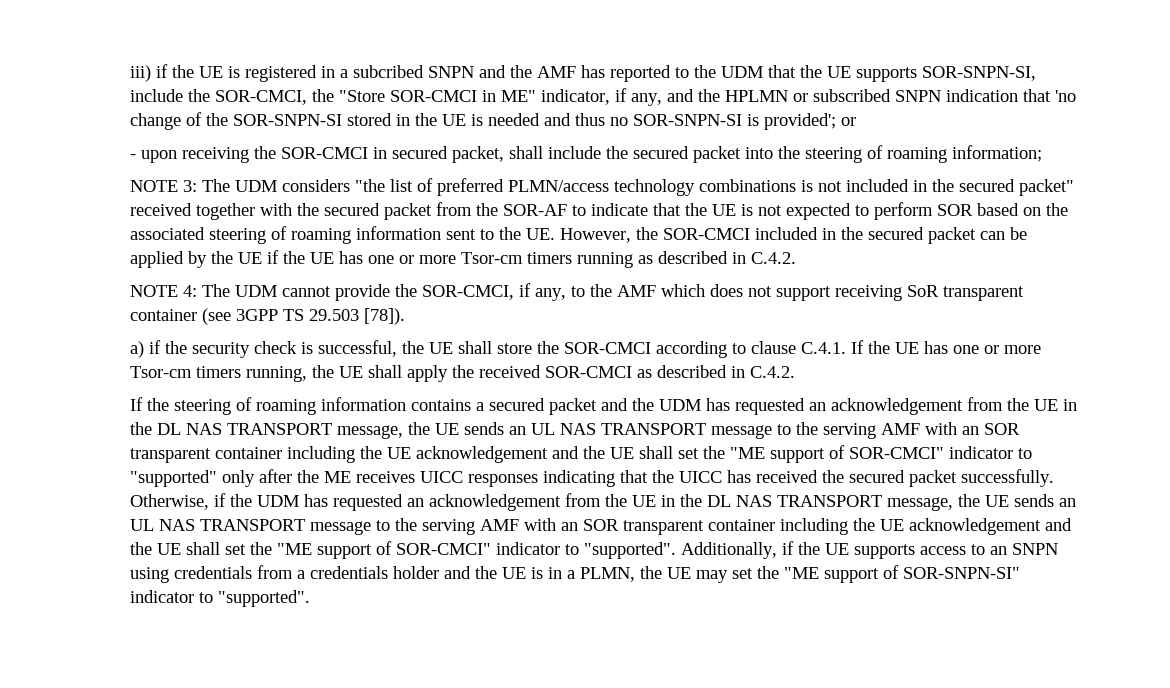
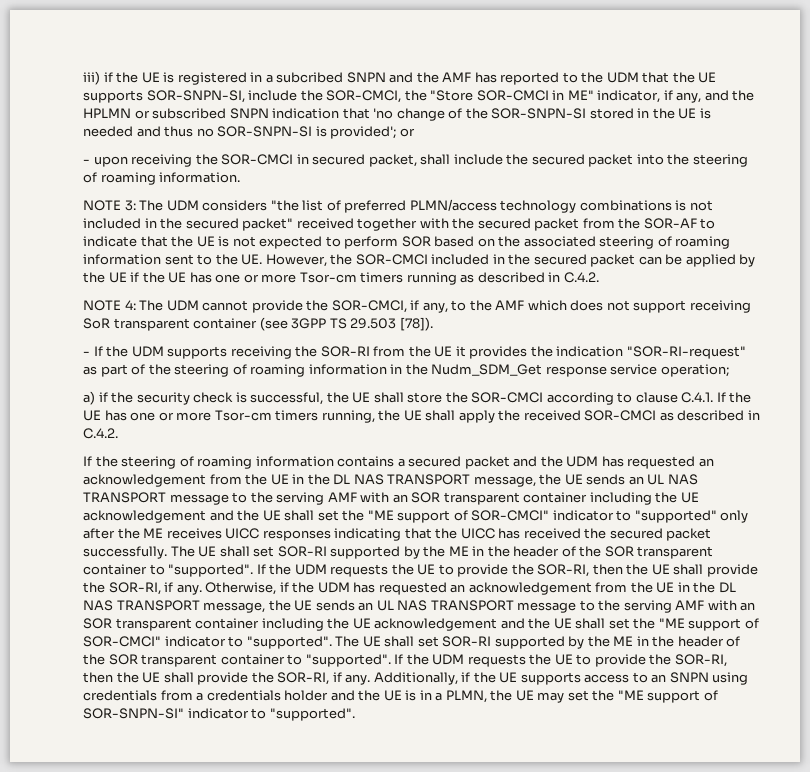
[952,145,1043,162] information; -> [159,172,241,183] information.
(406, 316) none -> [83,346,746,359] [83,364,729,377] // - If the UDM supports receiving the SOR-RI from the UE it provides the indication "SOR-RI-request" as part of the steering of roaming information in the Nudm_SDM_Get response service operation;
(1055, 478) none -> [170,546,714,559] [83,564,758,577] [83,582,202,595] The UE shall set SOR-RI supported by the ME in the header of the SOR transparent container to "supported". If the UDM requests the UE to provide the SOR-RI, then the UE shall provide the SOR-RI, if any.
(677, 550) none -> [335,636,741,649] [83,654,727,667] [83,672,371,685] The UE shall set SOR-RI supported by the ME in the header of the SOR transparent container to "supported". If the UDM requests the UE to provide the SOR-RI, then the UE shall provide the SOR-RI, if any.

